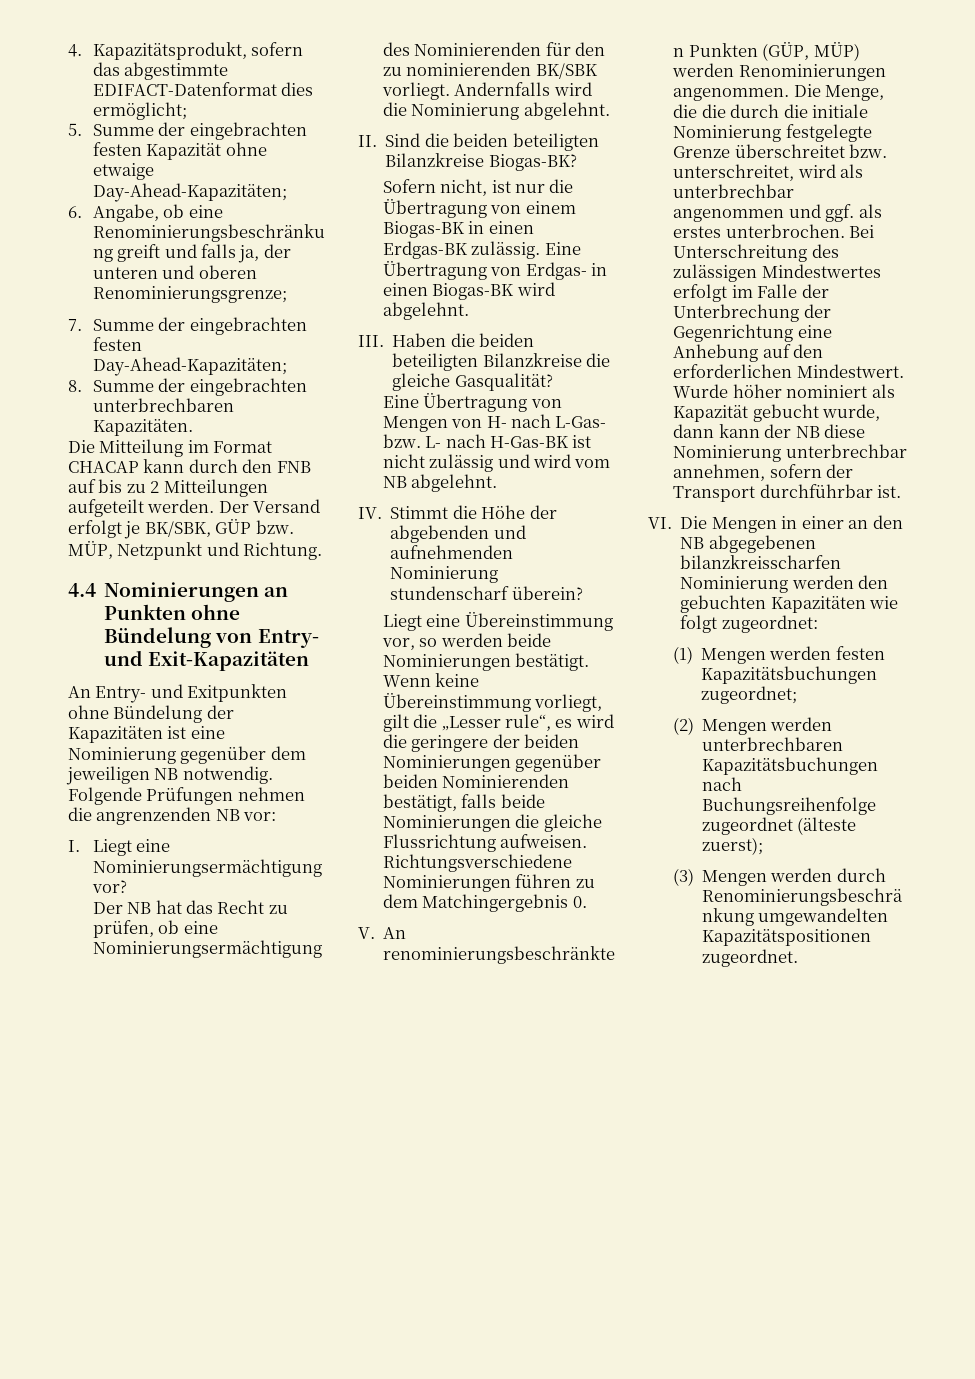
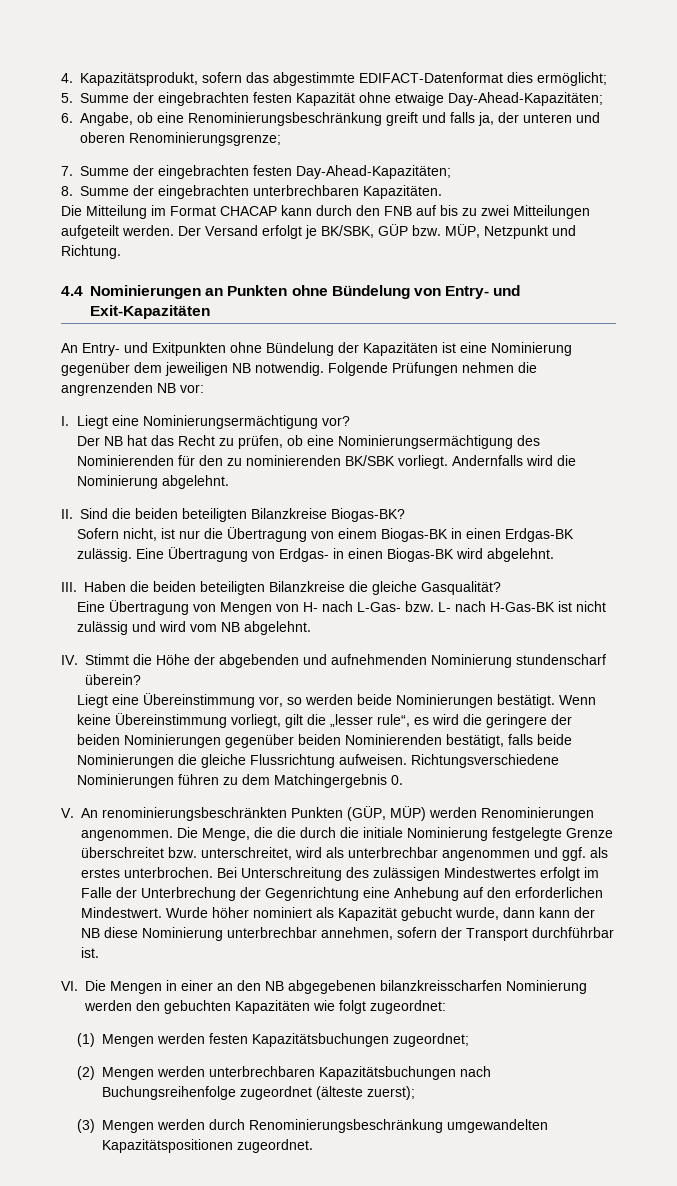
[150,481,160,493] 2 -> [481,205,509,216] zwei
[441,716,501,731] „Lesser -> [330,714,374,727] „lesser

